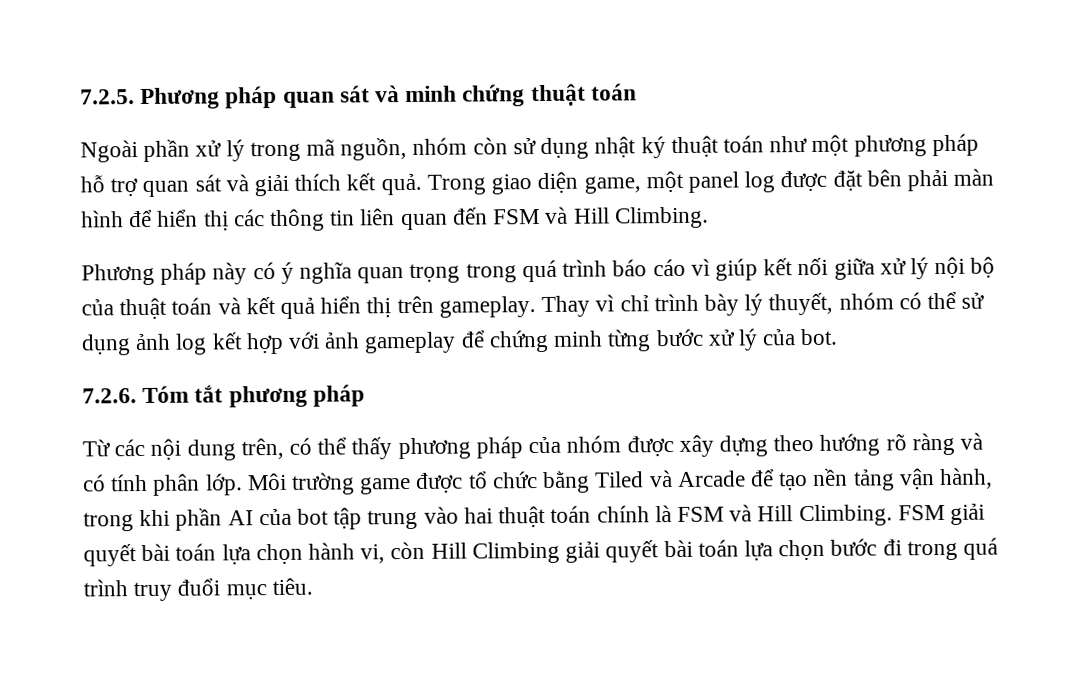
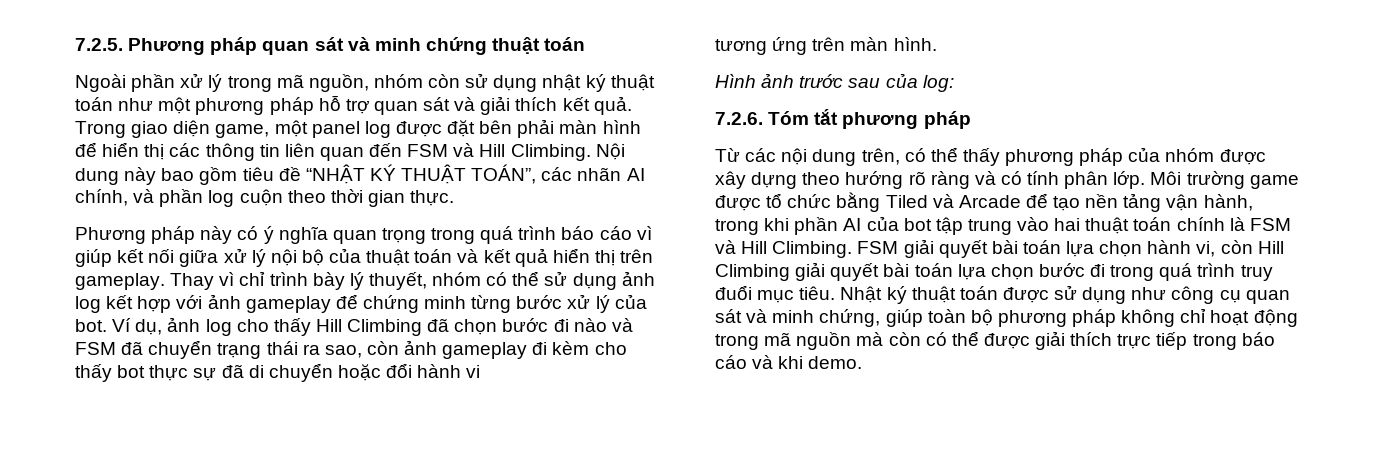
(709, 217) none -> [595,143,625,160] [75,164,645,185] [75,189,455,207] Nội dung này bao gồm tiêu đề “NHẬT KÝ THUẬT TOÁN”, các nhãn AI chính, và phần log cuộn theo thời gian thực.
(839, 337) none -> [112,317,633,336] [75,340,627,359] [75,363,481,382] [715,37,937,55] [715,73,954,92] Ví dụ, ảnh log cho thấy Hill Climbing đã chọn bước đi nào và FSM đã chuyển trạng thái ra sao, còn ảnh gameplay đi kèm cho thấy bot thực sự đã di chuyển hoặc đổi hành vi // tương ứng trên màn hình. // Hình ảnh trước sau của log:
(313, 586) none -> [840,285,1290,304] [715,308,1298,327] [715,331,1275,350] [715,355,863,369] Nhật ký thuật toán được sử dụng như công cụ quan sát và minh chứng, giúp toàn bộ phương pháp không chỉ hoạt động trong mã nguồn mà còn có thể được giải thích trực tiếp trong báo cáo và khi demo.

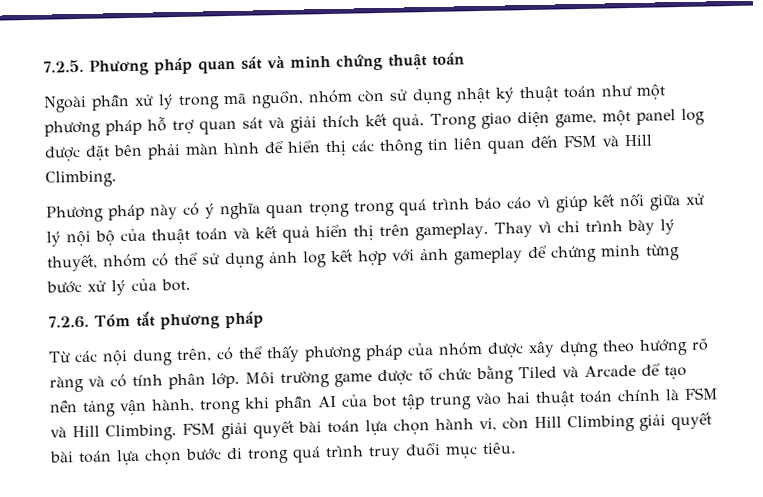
[595,143,625,160] [75,164,645,185] [75,189,455,207] Nội dung này bao gồm tiêu đề “NHẬT KÝ THUẬT TOÁN”, các nhãn AI chính, và phần log cuộn theo thời gian thực. -> (117, 179) none
[112,317,633,336] [75,340,627,359] [75,363,481,382] [715,37,937,55] [715,73,954,92] Ví dụ, ảnh log cho thấy Hill Climbing đã chọn bước đi nào và FSM đã chuyển trạng thái ra sao, còn ảnh gameplay đi kèm cho thấy bot thực sự đã di chuyển hoặc đổi hành vi // tương ứng trên màn hình. // Hình ảnh trước sau của log: -> (191, 285) none
[840,285,1290,304] [715,308,1298,327] [715,331,1275,350] [715,355,863,369] Nhật ký thuật toán được sử dụng như công cụ quan sát và minh chứng, giúp toàn bộ phương pháp không chỉ hoạt động trong mã nguồn mà còn có thể được giải thích trực tiếp trong báo cáo và khi demo. -> (517, 448) none

